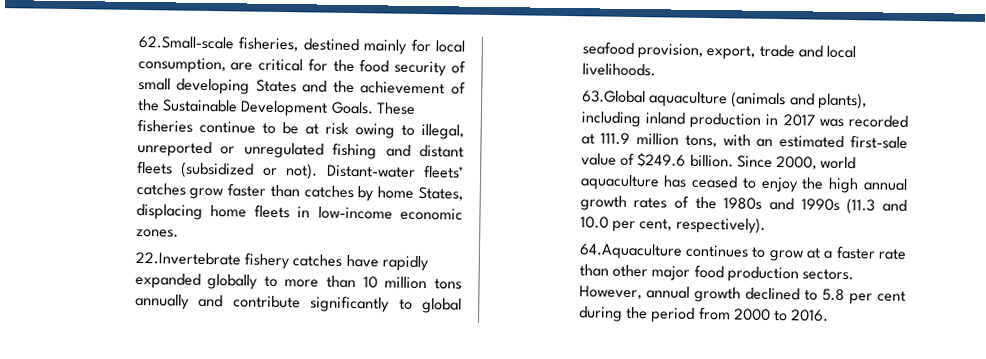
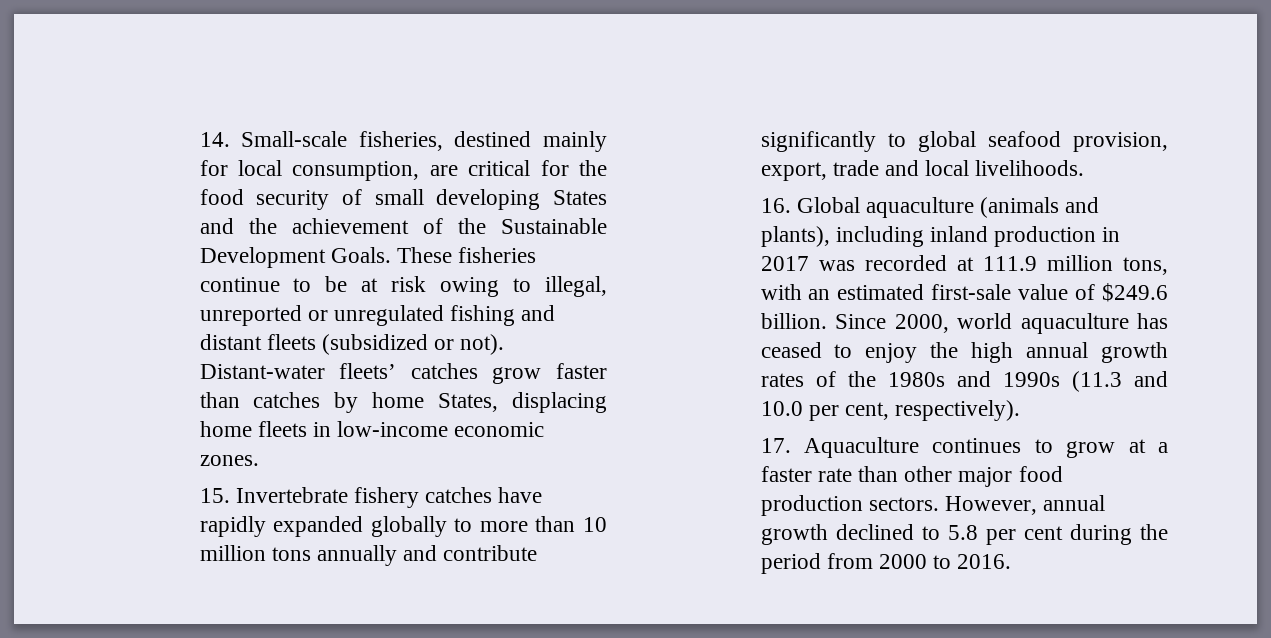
[137,35,234,50] 62.Small-scale -> [199,131,348,147] 14. Small-scale
[134,251,241,266] 22.Invertebrate -> [199,487,348,503] 15. Invertebrate
[581,90,646,104] 63.Global -> [760,197,860,213] 16. Global
[578,243,683,260] 64.Aquaculture -> [760,437,919,458] 17. Aquaculture

